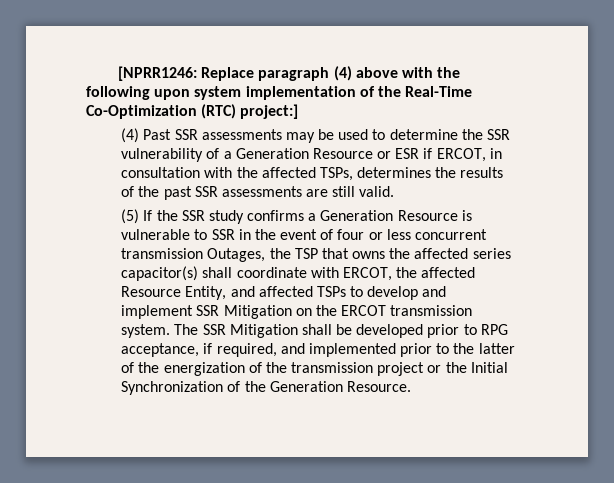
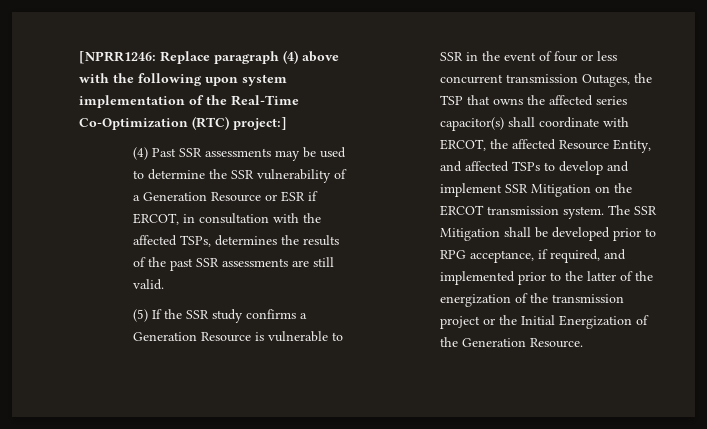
[121,381,224,395] Synchronization -> [559,315,633,329] Energization

